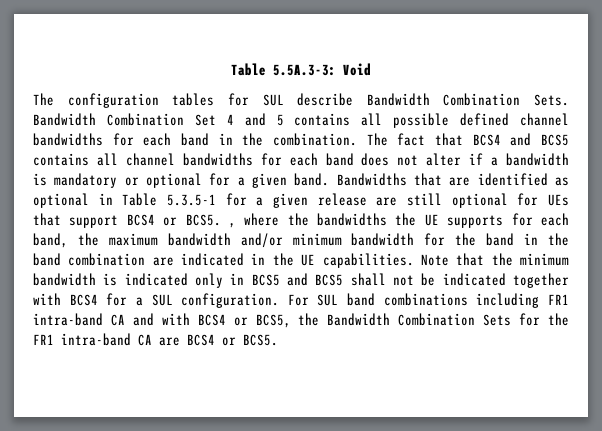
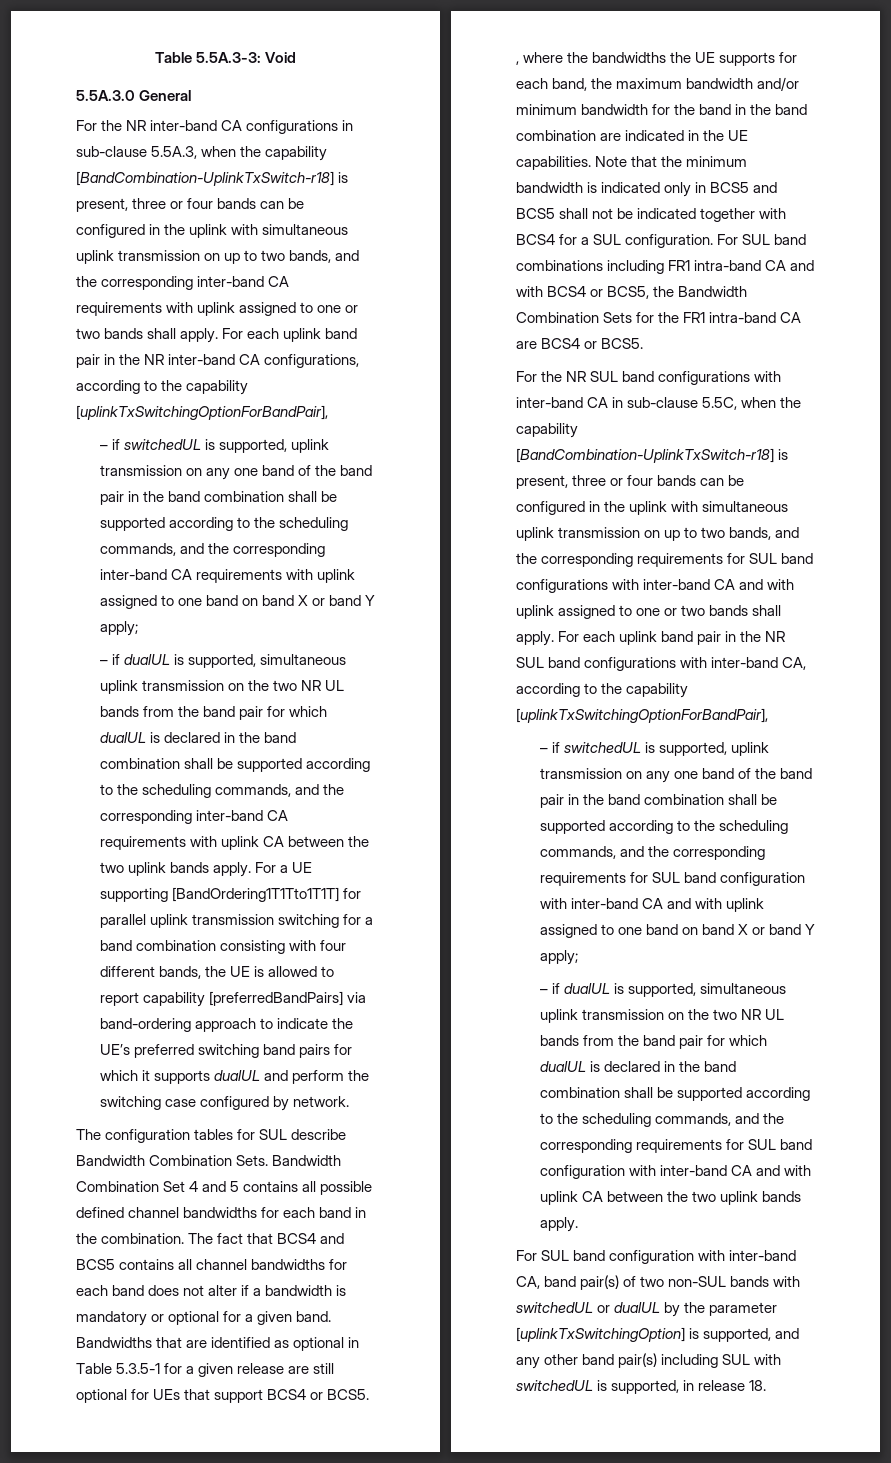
(371, 69) none -> [76,90,192,101] [76,120,354,134] [76,146,328,161] [76,171,349,186] [76,198,305,212] [76,224,349,238] [76,250,360,264] [76,276,290,290] [76,302,359,316] [76,328,358,343] [76,354,360,368] [76,380,249,395] [76,405,328,420] [99,439,329,453] [99,465,372,480] [99,491,337,505] [99,517,348,531] [99,543,325,557] [99,569,355,583] [99,595,375,609] [99,621,138,636] [99,654,346,668] [99,680,344,694] [99,706,327,720] [99,732,296,743] [99,758,370,772] [99,784,344,798] [99,810,288,824] [99,836,369,850] [99,862,312,877] [99,887,361,902] [99,914,373,928] [99,940,346,954] [99,966,334,979] [99,991,366,1007] [99,1018,353,1032] [99,1044,352,1058] [99,1070,369,1084] [99,1096,349,1111] // 5.5A.3.0 General // For the NR inter-band CA configurations in sub-clause 5.5A.3, when the capability [BandCombination-UplinkTxSwitch-r18] is present, three or four bands can be configured in the uplink with simultaneous uplink transmission on up to two bands, and the corresponding inter-band CA requirements with uplink assigned to one or two bands shall apply. For each uplink band pair in the NR inter-band CA configurations, according to the capability [uplinkTxSwitchingOptionForBandPair], // – if switchedUL is supported, uplink transmission on any one band of the band pair in the band combination shall be supported according to the scheduling commands, and the corresponding inter-band CA requirements with uplink assigned to one band on band X or band Y apply; // – if dualUL is supported, simultaneous uplink transmission on the two NR UL bands from the band pair for which dualUL is declared in the band combination shall be supported according to the scheduling commands, and the corresponding inter-band CA requirements with uplink CA between the two uplink bands apply. For a UE supporting [BandOrdering1T1Tto1T1T] for parallel uplink transmission switching for a band combination consisting with four different bands, the UE is allowed to report capability [preferredBandPairs] via band-ordering approach to indicate the UE’s preferred switching band pairs for which it supports dualUL and perform the switching case configured by network.
(278, 340) none -> [516,371,782,385] [516,397,802,410] [516,423,578,438] [516,448,789,463] [516,475,745,489] [516,501,789,515] [516,527,800,541] [516,553,814,567] [516,579,795,593] [516,605,782,619] [516,631,786,646] [516,657,807,671] [516,683,689,698] [516,708,768,723] [539,742,769,756] [539,768,812,783] [539,794,777,808] [539,820,788,834] [539,846,765,860] [539,872,805,886] [539,898,764,912] [539,924,815,938] [539,950,578,965] [539,983,786,997] [539,1009,784,1023] [539,1035,767,1049] [539,1061,736,1072] [539,1087,810,1101] [539,1113,784,1127] [539,1139,812,1153] [539,1165,811,1179] [539,1191,801,1205] [539,1217,578,1232] [516,1250,797,1264] [516,1275,801,1290] [516,1302,778,1317] [516,1327,800,1342] [516,1353,782,1369] [516,1380,767,1394] // For the NR SUL band configurations with inter-band CA in sub-clause 5.5C, when the capability [BandCombination-UplinkTxSwitch-r18] is present, three or four bands can be configured in the uplink with simultaneous uplink transmission on up to two bands, and the corresponding requirements for SUL band configurations with inter-band CA and with uplink assigned to one or two bands shall apply. For each uplink band pair in the NR SUL band configurations with inter-band CA, according to the capability [uplinkTxSwitchingOptionForBandPair], // – if switchedUL is supported, uplink transmission on any one band of the band pair in the band combination shall be supported according to the scheduling commands, and the corresponding requirements for SUL band configuration with inter-band CA and with uplink assigned to one band on band X or band Y apply; // – if dualUL is supported, simultaneous uplink transmission on the two NR UL bands from the band pair for which dualUL is declared in the band combination shall be supported according to the scheduling commands, and the corresponding requirements for SUL band configuration with inter-band CA and with uplink CA between the two uplink bands apply. // For SUL band configuration with inter-band CA, band pair(s) of two non-SUL bands with switchedUL or dualUL by the parameter [uplinkTxSwitchingOption] is supported, and any other band pair(s) including SUL with switchedUL is supported, in release 18.

